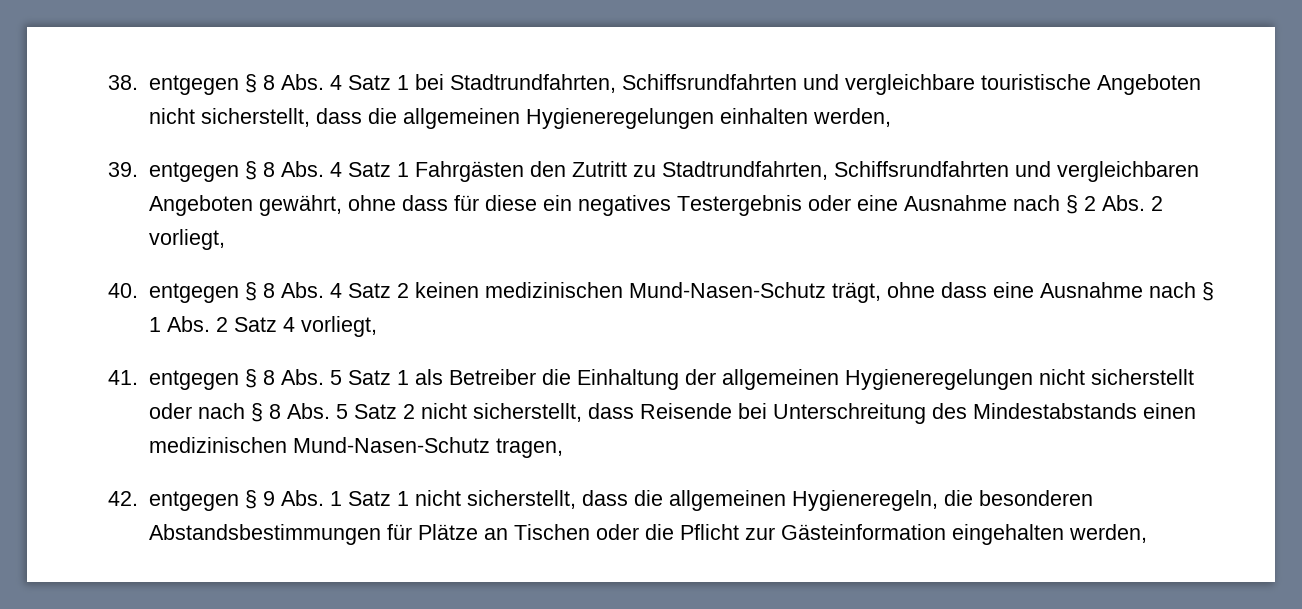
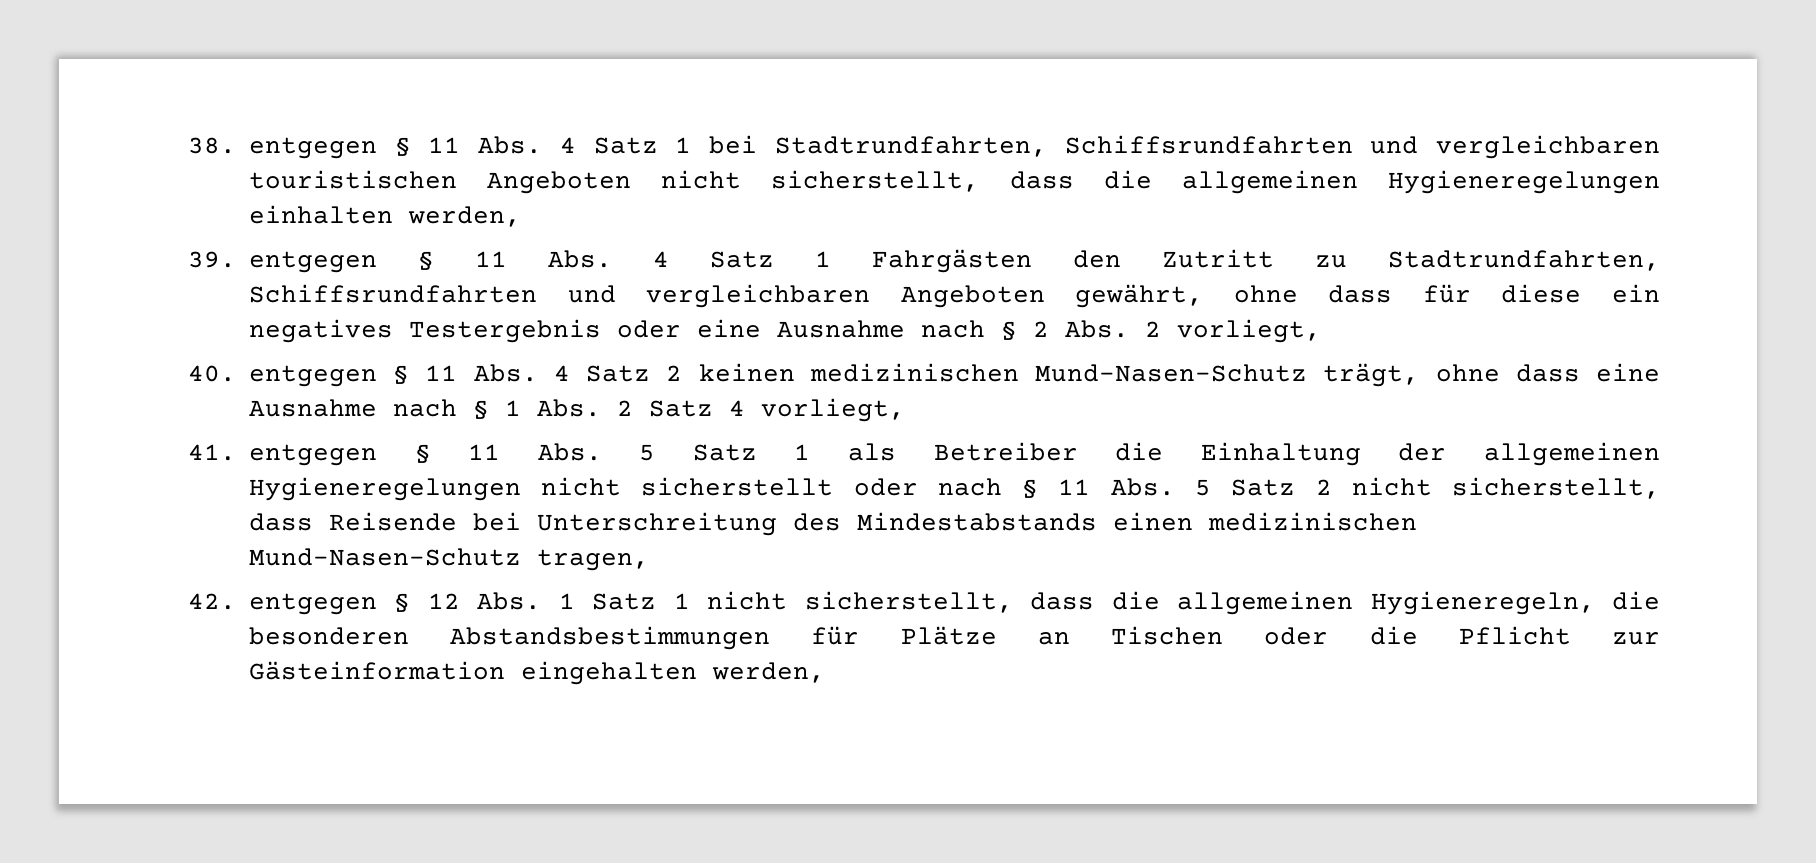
[263,75,276,90] 8 -> [428,137,461,153] 11
[845,74,1092,95] vergleichbare touristische -> [1436,135,1660,159] [248,170,457,189] vergleichbaren touristischen
[263,162,276,177] 8 -> [474,251,507,267] 11
[263,283,276,298] 8 -> [425,365,458,381] 11
[263,370,276,385] 8 -> [468,444,501,460] 11
[269,404,282,419] 8 -> [1058,479,1091,495] 11
[263,491,276,506] 9 -> [427,593,460,609] 12

